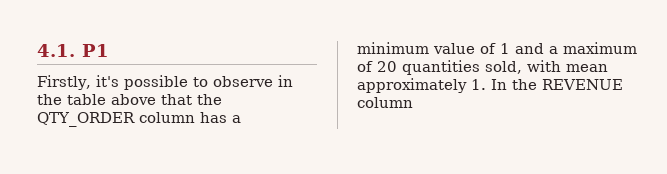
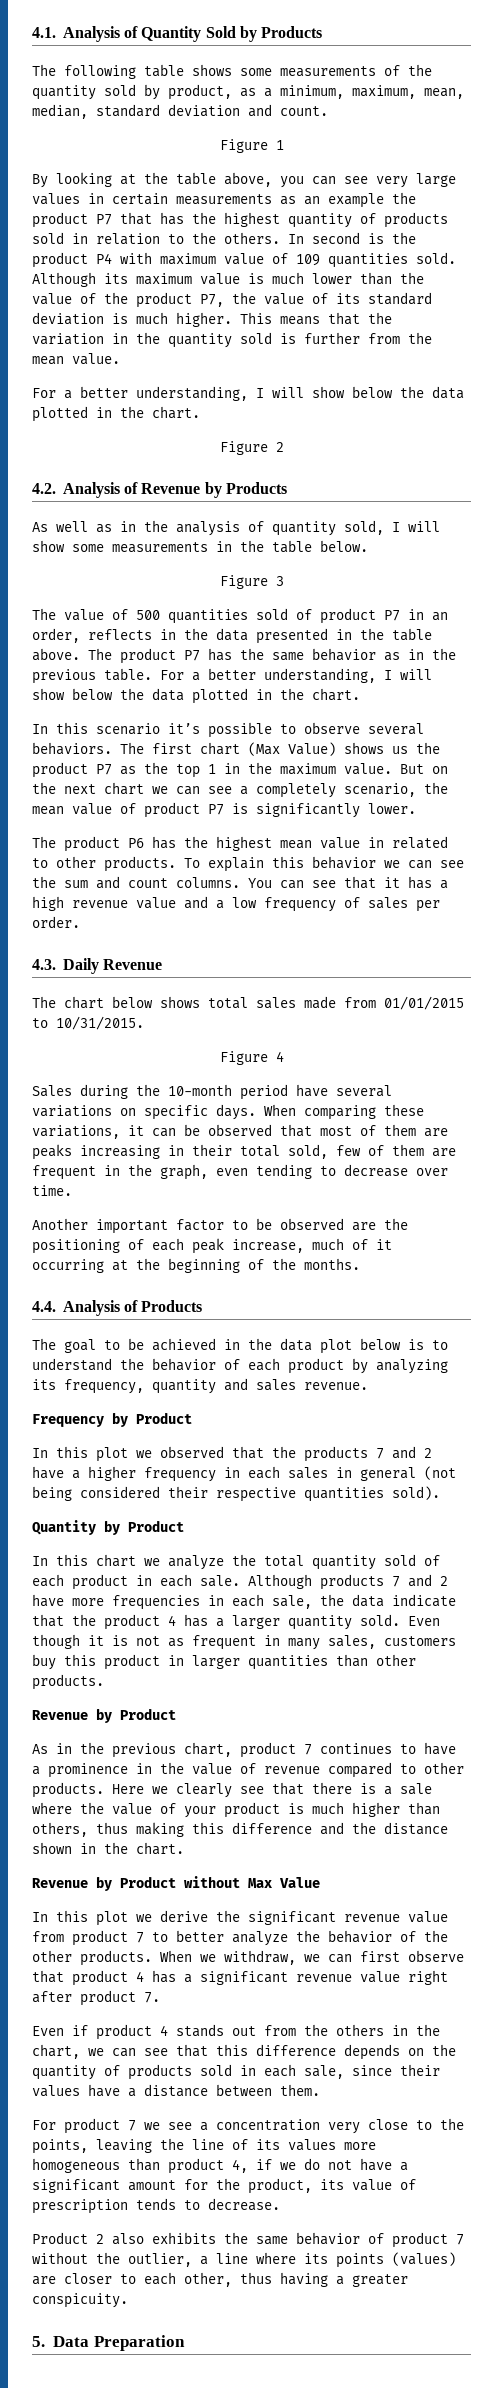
[82,44,110,57] [37,75,293,90] [37,94,222,105] [37,112,241,127] [357,42,637,54] [357,60,608,75] [357,78,623,93] [357,97,413,108] P1 // Firstly, it's possible to observe in the table above that the QTY_ORDER column has a minimum value of 1 and a maximum of 20 quantities sold, with mean approximately 1. In the REVENUE column -> [62,26,323,42] [32,64,432,79] [32,84,464,100] [32,104,328,119] [219,139,284,153] [32,172,456,188] [32,192,416,208] [32,212,448,228] [32,232,416,245] [32,252,456,268] [32,272,424,287] [32,292,432,308] [32,312,392,327] [32,332,432,348] [32,353,120,365] [32,386,464,401] [32,406,200,422] [219,441,284,455] [32,482,288,498] [32,520,440,536] [32,540,368,553] [219,575,284,589] [32,608,448,624] [32,628,432,644] [32,648,456,664] [32,668,432,684] [32,688,360,704] [32,722,424,738] [32,742,440,756] [32,762,448,778] [32,782,448,798] [32,802,416,818] [32,836,448,852] [32,856,464,872] [32,876,448,889] [32,896,440,912] [32,916,80,928] [32,958,163,974] [32,996,464,1010] [32,1016,144,1030] [219,1051,284,1065] [32,1084,392,1100] [32,1104,424,1120] [32,1124,448,1139] [32,1144,456,1160] [32,1164,448,1180] [32,1185,72,1196] [32,1218,408,1234] [32,1238,392,1254] [32,1258,360,1273] [32,1300,203,1316] [32,1338,448,1354] [32,1358,448,1374] [32,1378,368,1394] [32,1412,192,1427] [32,1446,432,1462] [32,1466,456,1482] [32,1486,440,1502] [32,1520,184,1535] [32,1554,440,1570] [32,1574,448,1590] [32,1594,456,1610] [32,1614,440,1630] [32,1634,456,1650] [32,1654,416,1670] [32,1674,104,1690] [32,1708,176,1723] [32,1742,456,1758] [32,1762,464,1778] [32,1782,432,1798] [32,1802,440,1818] [32,1822,448,1837] [32,1842,184,1855] [32,1876,320,1891] [32,1910,448,1926] [32,1930,448,1946] [32,1950,464,1966] [32,1970,448,1986] [32,1990,160,2006] [32,2024,440,2040] [32,2044,456,2060] [32,2064,440,2080] [32,2084,320,2097] [32,2118,464,2134] [32,2138,376,2154] [32,2158,408,2174] [32,2178,416,2194] [32,2198,280,2214] [32,2232,464,2248] [32,2252,456,2268] [32,2272,408,2287] [32,2293,128,2308] [32,2335,185,2351] Analysis of Quantity Sold by Products // The following table shows some measurements of the quantity sold by product, as a minimum, maximum, mean, median, standard deviation and count. // Figure 1 // By looking at the table above, you can see very large values in certain measurements as an example the product P7 that has the highest quantity of products sold in relation to the others. In second is the product P4 with maximum value of 109 quantities sold. Although its maximum value is much lower than the value of the product P7, the value of its standard deviation is much higher. This means that the variation in the quantity sold is further from the mean value. // For a better understanding, I will show below the data plotted in the chart. // Figure 2 // 4.2. Analysis of Revenue by Products // As well as in the analysis of quantity sold, I will show some measurements in the table below. // Figure 3 // The value of 500 quantities sold of product P7 in an order, reflects in the data presented in the table above. The product P7 has the same behavior as in the previous table. For a better understanding, I will show below the data plotted in the chart. // In this scenario it’s possible to observe several behaviors. The first chart (Max Value) shows us the product P7 as the top 1 in the maximum value. But on the next chart we can see a completely scenario, the mean value of product P7 is significantly lower. // The product P6 has the highest mean value in related to other products. To explain this behavior we can see the sum and count columns. You can see that it has a high revenue value and a low frequency of sales per order. // 4.3. Daily Revenue // The chart below shows total sales made from 01/01/2015 to 10/31/2015. // Figure 4 // Sales during the 10-month period have several variations on specific days. When comparing these variations, it can be observed that most of them are peaks increasing in their total sold, few of them are frequent in the graph, even tending to decrease over time. // Another important factor to be observed are the positioning of each peak increase, much of it occurring at the beginning of the months. // 4.4. Analysis of Products // The goal to be achieved in the data plot below is to understand the behavior of each product by analyzing its frequency, quantity and sales revenue. // Frequency by Product // In this plot we observed that the products 7 and 2 have a higher frequency in each sales in general (not being considered their respective quantities sold). // Quantity by Product // In this chart we analyze the total quantity sold of each product in each sale. Although products 7 and 2 have more frequencies in each sale, the data indicate that the product 4 has a larger quantity sold. Even though it is not as frequent in many sales, customers buy this product in larger quantities than other products. // Revenue by Product // As in the previous chart, product 7 continues to have a prominence in the value of revenue compared to other products. Here we clearly see that there is a sale where the value of your product is much higher than others, thus making this difference and the distance shown in the chart. // Revenue by Product without Max Value // In this plot we derive the significant revenue value from product 7 to better analyze the behavior of the other products. When we withdraw, we can first observe that product 4 has a significant revenue value right after product 7. // Even if product 4 stands out from the others in the chart, we can see that this difference depends on the quantity of products sold in each sale, since their values have a distance between them. // For product 7 we see a concentration very close to the points, leaving the line of its values more homogeneous than product 4, if we do not have a significant amount for the product, its value of prescription tends to decrease. // Product 2 also exhibits the same behavior of product 7 without the outlier, a line where its points (values) are closer to each other, thus having a greater conspicuity. // 5. Data Preparation

